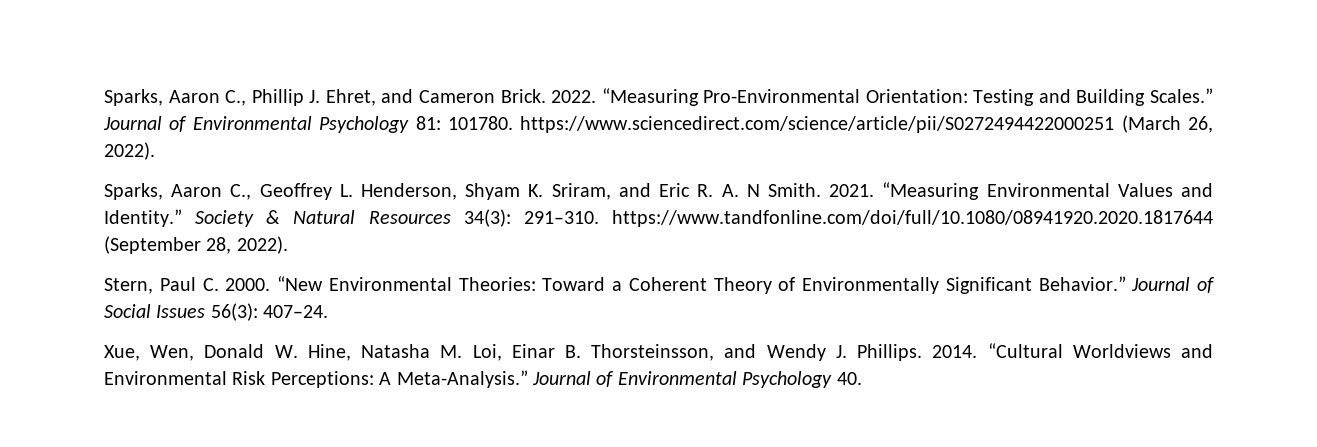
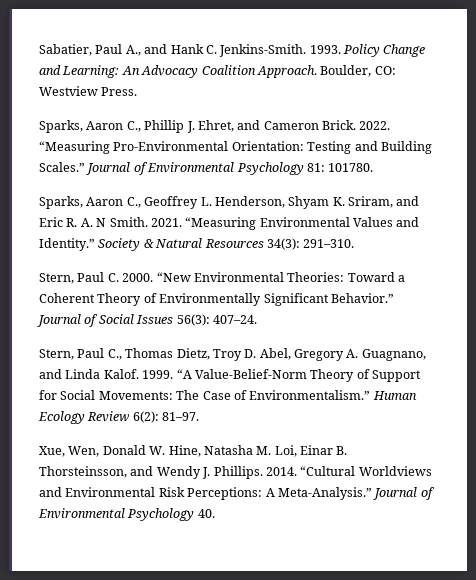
(104, 97) none -> [39,44,426,57] [39,65,396,78] [39,86,138,96] Sabatier, Paul A., and Hank C. Jenkins-Smith. 1993. Policy Change and Learning: An Advocacy Coalition Approach. Boulder, CO: Westview Press. //
[520,115,1213,133] [104,142,155,160] https://www.sciencedirect.com/science/article/pii/S0272494422000251 (March 26, 2022). -> (374, 167) none
[612,210,1213,227] [104,236,288,254] https://www.tandfonline.com/doi/full/10.1080/08941920.2020.1817644 (September 28, 2022). -> (355, 243) none
(329, 311) none -> [39,348,426,361] [39,369,421,382] [39,390,417,400] [38,411,200,424] // Stern, Paul C., Thomas Dietz, Troy D. Abel, Gregory A. Guagnano, and Linda Kalof. 1999. “A Value-Belief-Norm Theory of Support for Social Movements: The Case of Environmentalism.” Human Ecology Review 6(2): 81–97.

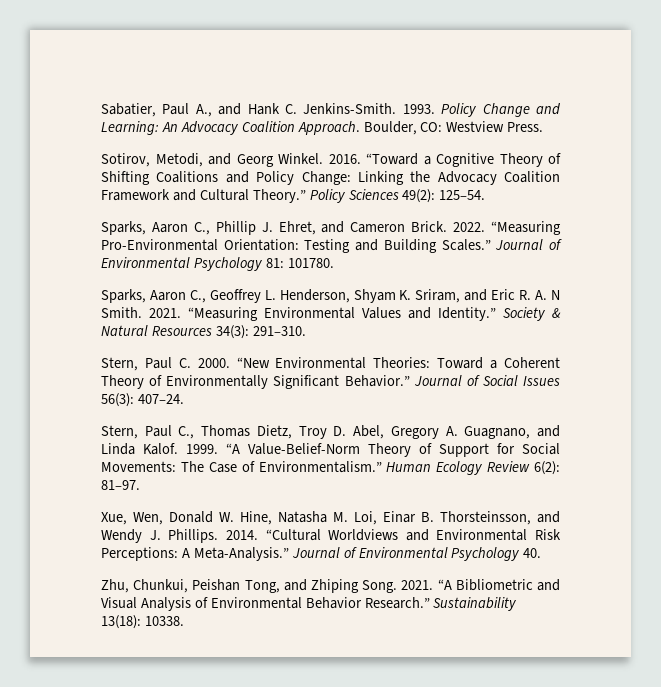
(138, 91) none -> [101,153,561,167] [101,171,560,185] [101,189,486,203] // Sotirov, Metodi, and Georg Winkel. 2016. “Toward a Cognitive Theory of Shifting Coalitions and Policy Change: Linking the Advocacy Coalition Framework and Cultural Theory.” Policy Sciences 49(2): 125–54.
(215, 513) none -> [101,579,560,593] [101,597,518,611] [101,615,184,629] // Zhu, Chunkui, Peishan Tong, and Zhiping Song. 2021. “A Bibliometric and Visual Analysis of Environmental Behavior Research.” Sustainability 13(18): 10338.

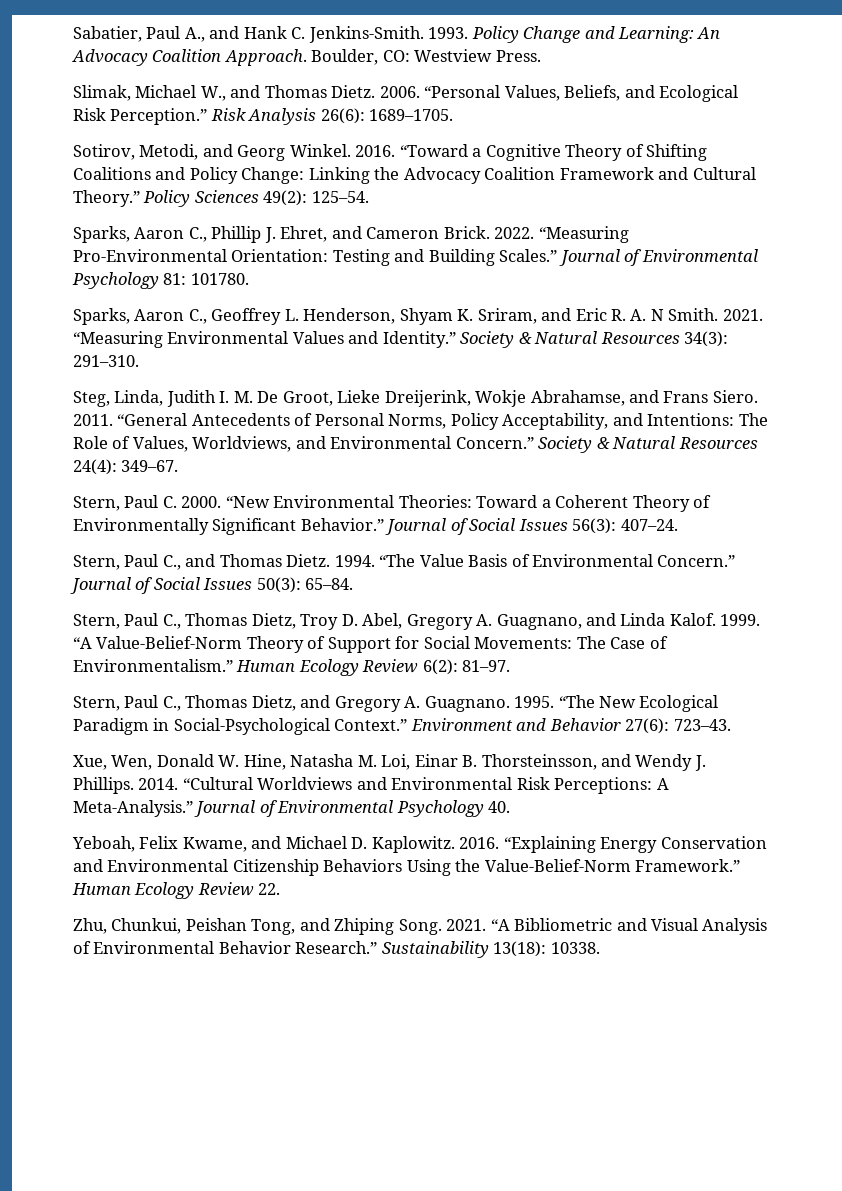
(544, 127) none -> [73,85,739,102] [73,108,454,125] // Slimak, Michael W., and Thomas Dietz. 2006. “Personal Values, Beliefs, and Ecological Risk Perception.” Risk Analysis 26(6): 1689–1705.
(306, 331) none -> [73,390,758,407] [73,413,768,430] [73,436,758,453] [73,459,179,475] // Steg, Linda, Judith I. M. De Groot, Lieke Dreijerink, Wokje Abrahamse, and Frans Siero. 2011. “General Antecedents of Personal Norms, Policy Acceptability, and Intentions: The Role of Values, Worldviews, and Environmental Concern.” Society & Natural Resources 24(4): 349–67.
(184, 399) none -> [73,554,736,570] [70,577,354,594] // Stern, Paul C., and Thomas Dietz. 1994. “The Value Basis of Environmental Concern.” Journal of Social Issues 50(3): 65–84.
(140, 485) none -> [73,695,719,712] [73,718,731,735] // Stern, Paul C., Thomas Dietz, and Gregory A. Guagnano. 1995. “The New Ecological Paradigm in Social-Psychological Context.” Environment and Behavior 27(6): 723–43.
(542, 553) none -> [72,836,767,853] [73,859,741,876] [72,882,281,899] // Yeboah, Felix Kwame, and Michael D. Kaplowitz. 2016. “Explaining Energy Conservation and Environmental Citizenship Behaviors Using the Value-Belief-Norm Framework.” Human Ecology Review 22.

